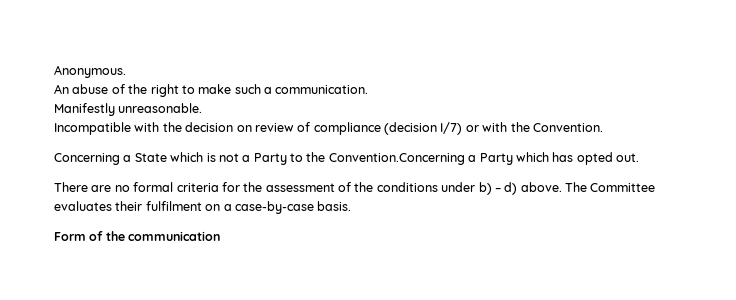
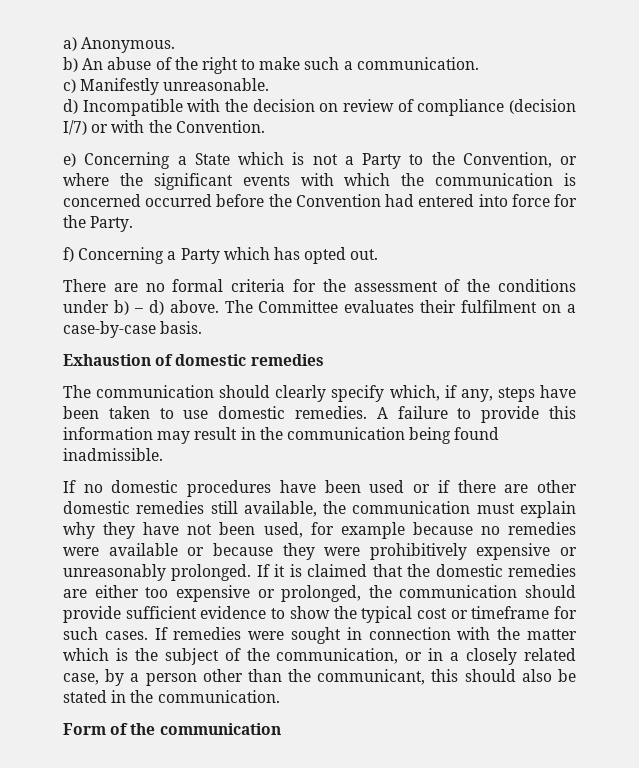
(54, 71) none -> [63,37,77,51] a)
(126, 71) none -> [63,57,78,72] b)
(369, 89) none -> [63,79,76,93] c)
(203, 108) none -> [63,99,78,114] d)
(603, 127) none -> [63,153,76,167] e)
[328,153,465,165] Convention.Concerning -> [462,152,577,168] [63,173,576,190] [63,194,577,207] [63,215,134,232] [63,247,165,264] Convention, or where the significant events with which the communication is concerned occurred before the Convention had entered into force for the Party. // f) Concerning
(352, 206) none -> [63,354,324,366] [63,385,576,402] [63,406,576,423] [63,427,500,444] [63,448,163,461] [63,480,578,497] [63,501,576,518] [63,522,576,539] [63,543,577,560] [63,564,577,581] [63,585,576,602] [63,606,577,623] [63,627,577,644] [63,648,577,665] [63,669,576,686] [63,690,280,703] // Exhaustion of domestic remedies // The communication should clearly specify which, if any, steps have been taken to use domestic remedies. A failure to provide this information may result in the communication being found inadmissible. // If no domestic procedures have been used or if there are other domestic remedies still available, the communication must explain why they have not been used, for example because no remedies were available or because they were prohibitively expensive or unreasonably prolonged. If it is claimed that the domestic remedies are either too expensive or prolonged, the communication should provide sufficient evidence to show the typical cost or timeframe for such cases. If remedies were sought in connection with the matter which is the subject of the communication, or in a closely related case, by a person other than the communicant, this should also be stated in the communication.

